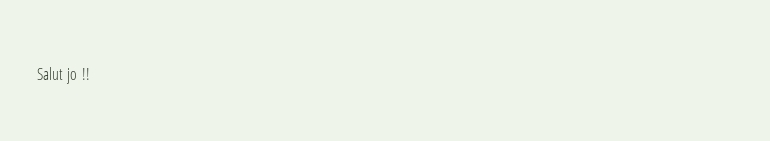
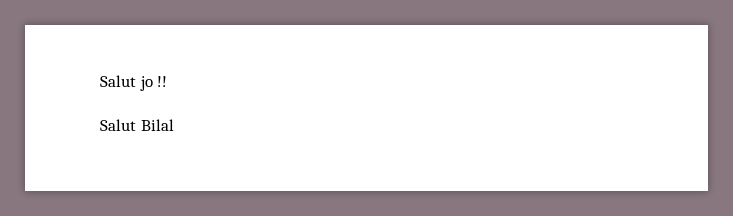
(90, 74) none -> [100,119,174,131] // Salut Bilal

